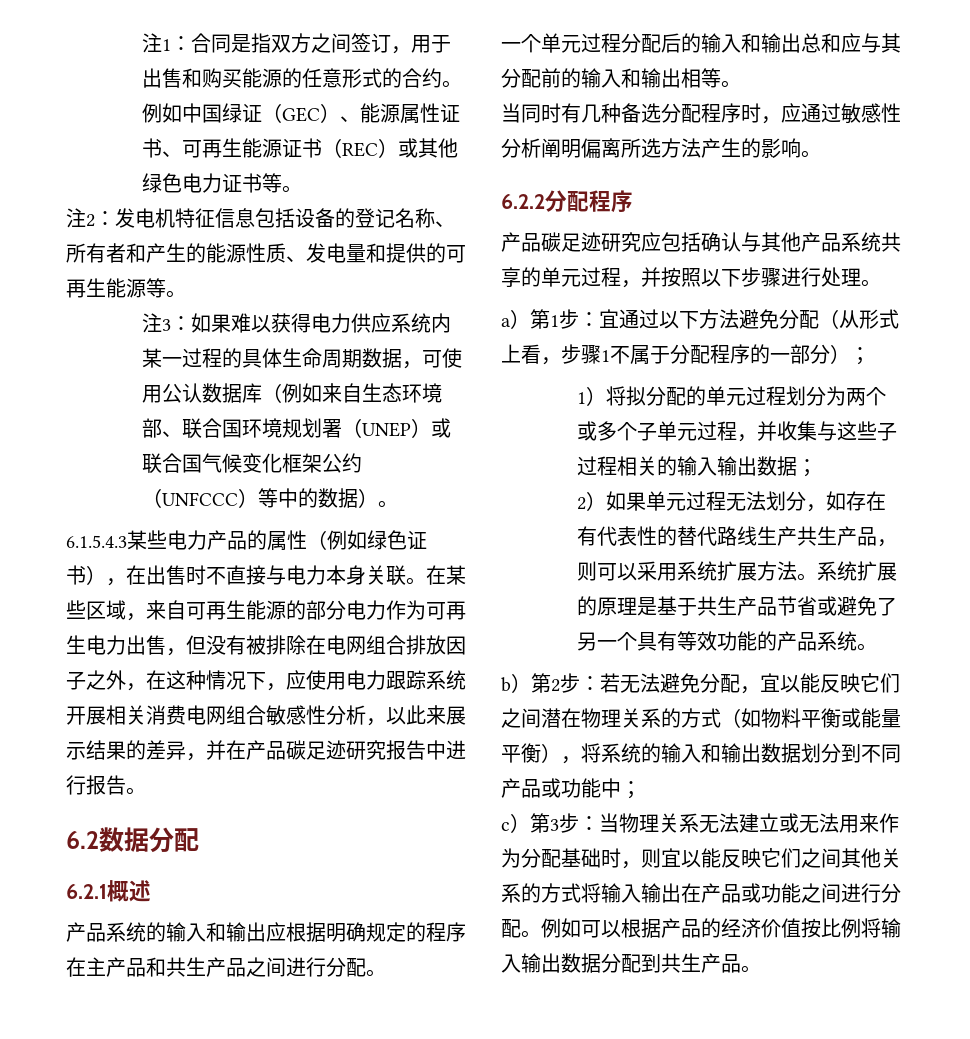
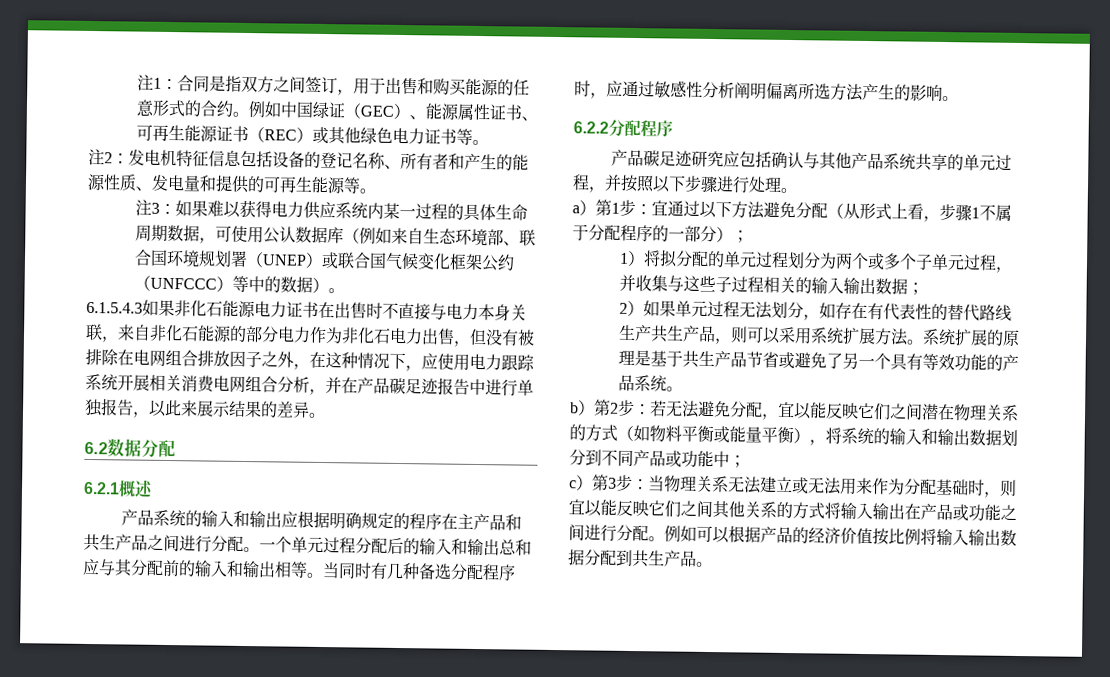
[127,530,427,551] [66,565,126,586] 某些电力产品的属性（例如绿色证书）， -> [142,299,319,318] 如果非化石能源电力证书
[406,565,466,585] [66,600,246,621] 。在某些区域，来自可再生 -> [101,324,199,343] ，来自非化石
[426,601,466,620] [66,635,86,654] 可再生 -> [341,327,391,344] 非化石
[266,705,366,726] 敏感性分析 -> [277,376,534,397] [84,398,134,417] 分析，并在产品碳足迹报告中进行单独报告
[186,740,466,761] [66,775,126,795] ，并在产品碳足迹研究报告中进行报告 -> (310, 409) none
(386, 973) // -> (260, 549) none
(741, 84) // -> (323, 575) none

